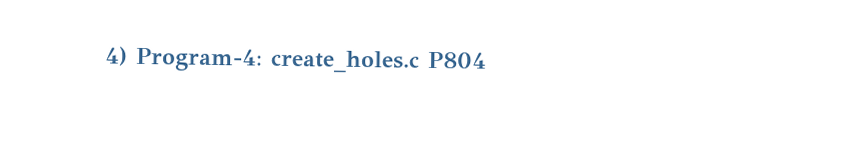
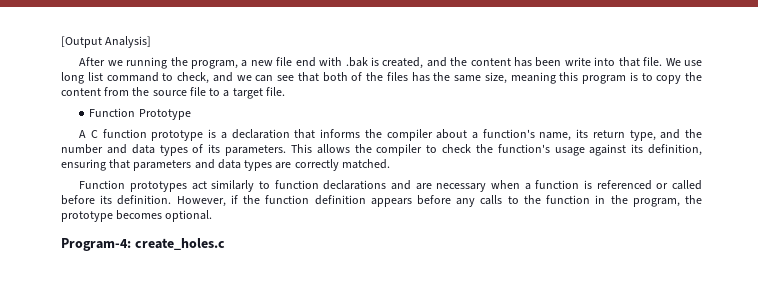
[105,46,128,66] 4) -> [61,36,152,48] [79,57,702,69] [61,72,702,84] [61,87,285,99] [89,108,191,120] [79,129,703,141] [61,144,702,156] [61,159,390,171] [79,180,702,192] [61,195,702,207] [61,210,213,222] [Output Analysis] // After we running the program, a new file end with .bak is created, and the content has been write into that file. We use long list command to check, and we can see that both of the files has the same size, meaning this program is to copy the content from the source file to a target file. // Function Prototype // A C function prototype is a declaration that informs the compiler about a function's name, its return type, and the number and data types of its parameters. This allows the compiler to check the function's usage against its definition, ensuring that parameters and data types are correctly matched. // Function prototypes act similarly to function declarations and are necessary when a function is referenced or called before its definition. However, if the function definition appears before any calls to the function in the program, the prototype becomes optional. //
[428,51,487,69] P804 -> (225, 244) none

